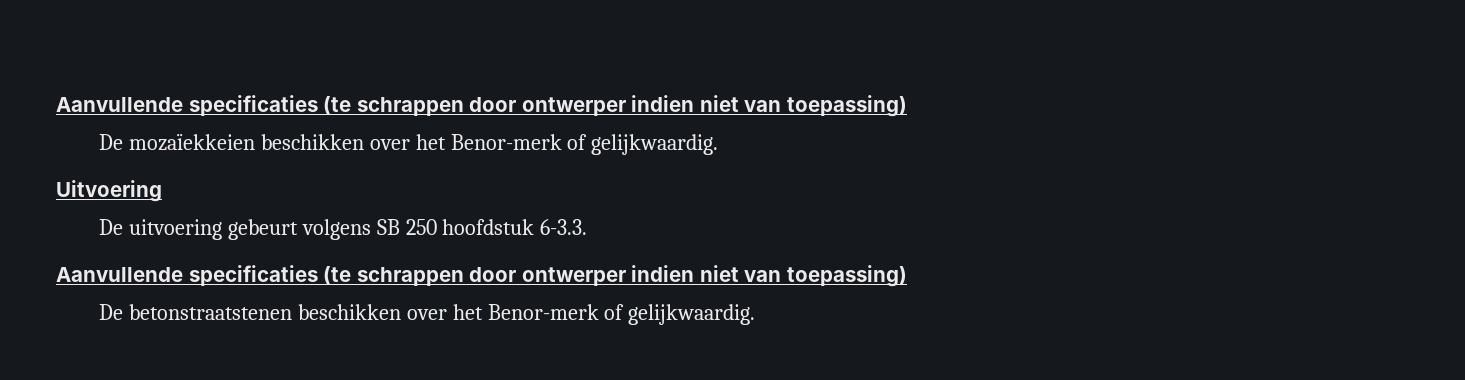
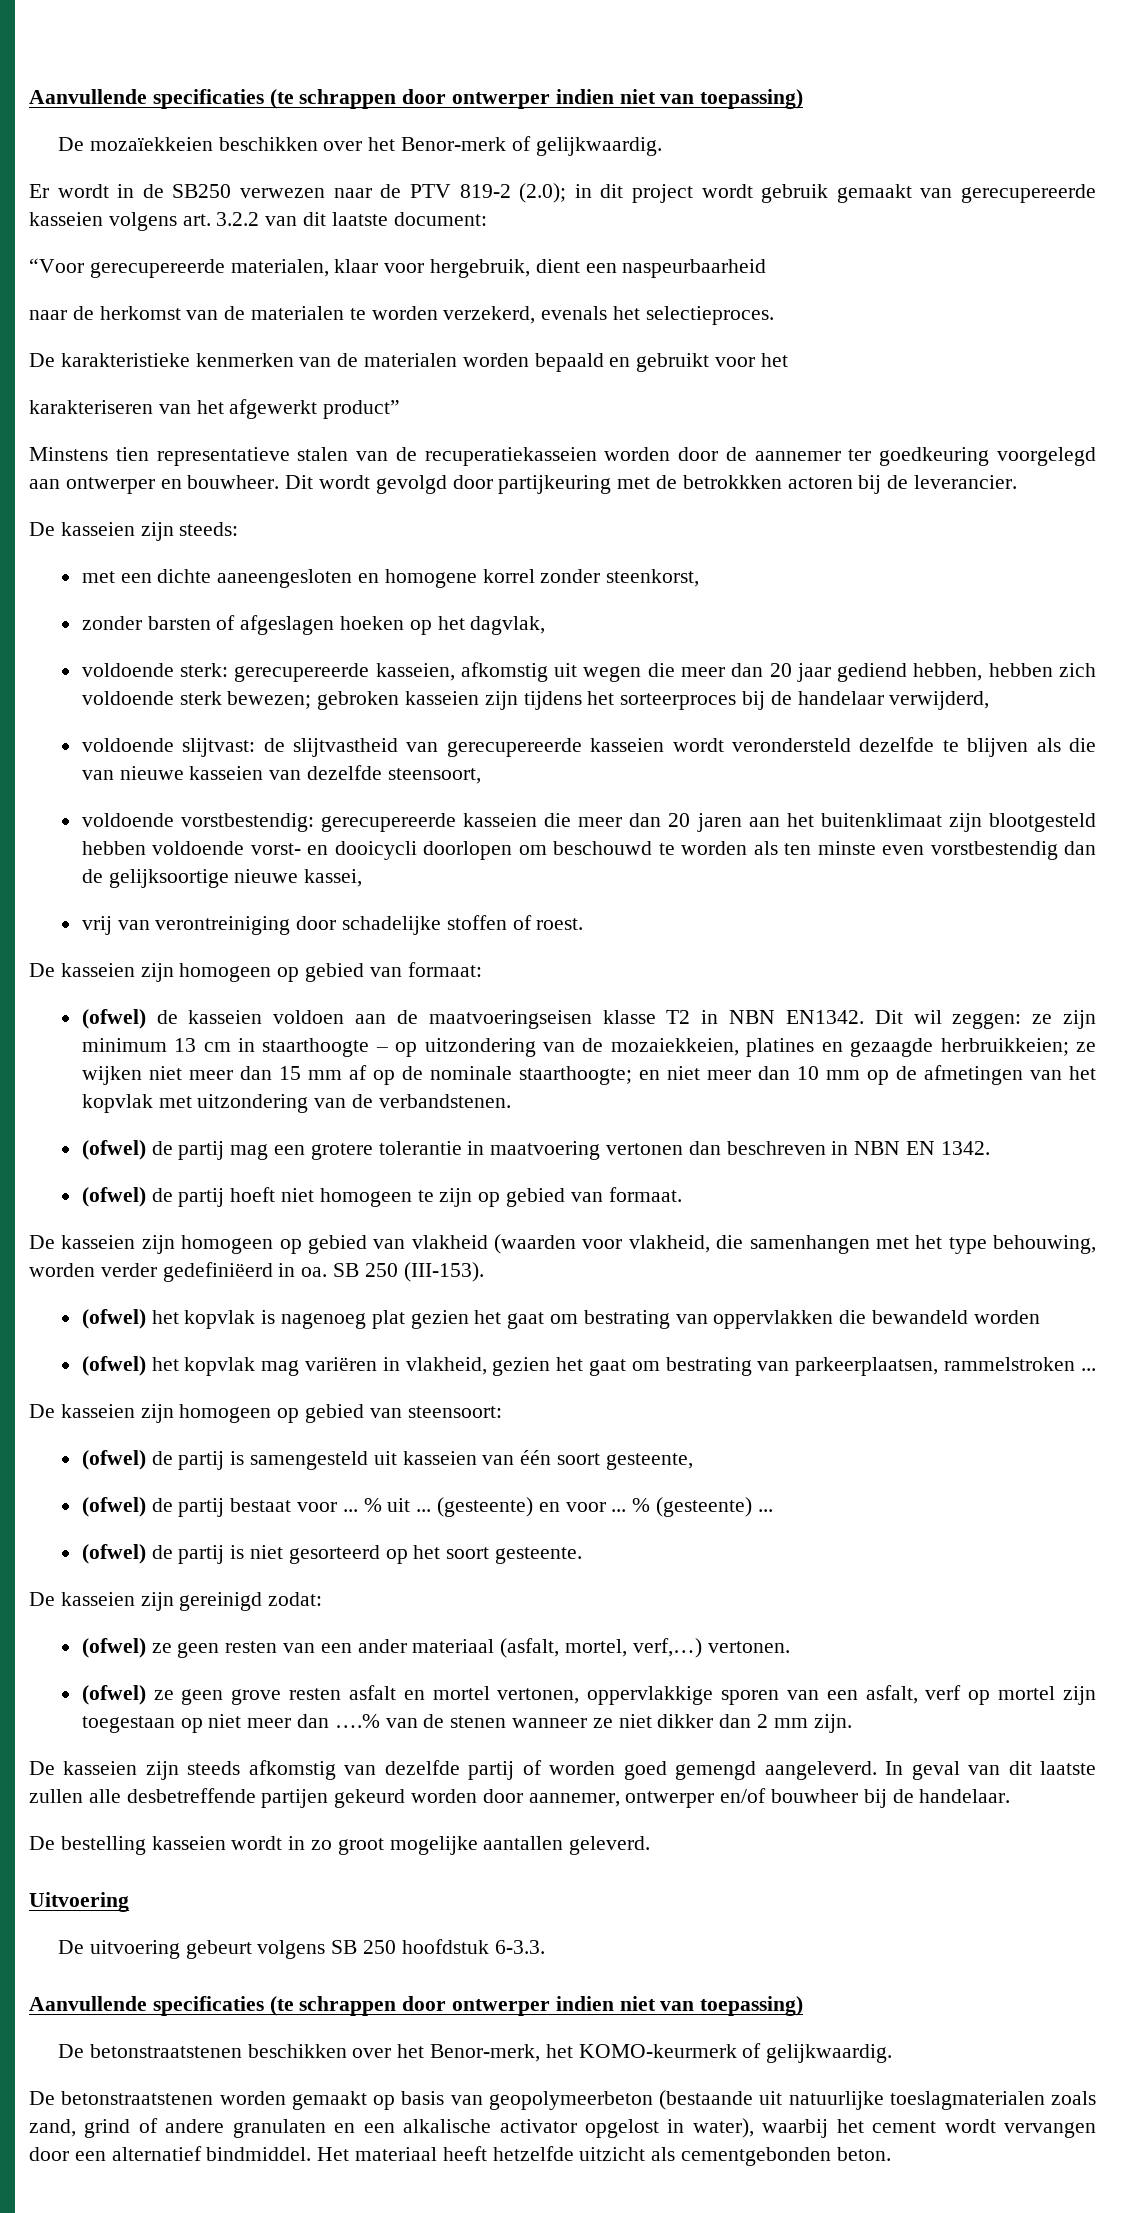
(719, 144) none -> [29,183,1096,203] [29,212,487,231] [29,258,767,278] [29,306,774,325] [29,353,788,372] [29,399,401,419] [29,447,1096,466] [29,475,1018,494] [29,522,239,541] [81,569,700,588] [81,615,546,635] [81,662,1096,682] [81,691,990,710] [81,737,1096,757] [81,765,481,784] [81,813,1096,832] [81,841,1096,860] [81,869,363,888] [81,915,584,935] [29,962,482,982] [81,1009,1097,1029] [81,1038,1096,1057] [81,1065,1096,1085] [81,1094,511,1113] [81,1140,990,1160] [81,1187,682,1207] [29,1234,1096,1254] [29,1262,484,1282] [81,1309,1040,1329] [81,1356,1096,1376] [29,1404,502,1423] [81,1450,693,1470] [81,1497,773,1517] [81,1544,582,1564] [29,1592,323,1611] [81,1638,790,1658] [81,1685,1097,1705] [81,1714,852,1733] [29,1760,1096,1780] [29,1788,1011,1808] [29,1836,651,1855] // Er wordt in de SB250 verwezen naar de PTV 819-2 (2.0); in dit project wordt gebruik gemaakt van gerecupereerde kasseien volgens art. 3.2.2 van dit laatste document: // “Voor gerecupereerde materialen, klaar voor hergebruik, dient een naspeurbaarheid // naar de herkomst van de materialen te worden verzekerd, evenals het selectieproces. // De karakteristieke kenmerken van de materialen worden bepaald en gebruikt voor het // karakteriseren van het afgewerkt product” // Minstens tien representatieve stalen van de recuperatiekasseien worden door de aannemer ter goedkeuring voorgelegd aan ontwerper en bouwheer. Dit wordt gevolgd door partijkeuring met de betrokkken actoren bij de leverancier. // De kasseien zijn steeds: // met een dichte aaneengesloten en homogene korrel zonder steenkorst, // zonder barsten of afgeslagen hoeken op het dagvlak, // voldoende sterk: gerecupereerde kasseien, afkomstig uit wegen die meer dan 20 jaar gediend hebben, hebben zich voldoende sterk bewezen; gebroken kasseien zijn tijdens het sorteerproces bij de handelaar verwijderd, // voldoende slijtvast: de slijtvastheid van gerecupereerde kasseien wordt verondersteld dezelfde te blijven als die van nieuwe kasseien van dezelfde steensoort, // voldoende vorstbestendig: gerecupereerde kasseien die meer dan 20 jaren aan het buitenklimaat zijn blootgesteld hebben voldoende vorst- en dooicycli doorlopen om beschouwd te worden als ten minste even vorstbestendig dan de gelijksoortige nieuwe kassei, // vrij van verontreiniging door schadelijke stoffen of roest. // De kasseien zijn homogeen op gebied van formaat: // (ofwel) de kasseien voldoen aan de maatvoeringseisen klasse T2 in NBN EN1342. Dit wil zeggen: ze zijn minimum 13 cm in staarthoogte – op uitzondering van de mozaiekkeien, platines en gezaagde herbruikkeien; ze wijken niet meer dan 15 mm af op de nominale staarthoogte; en niet meer dan 10 mm op de afmetingen van het kopvlak met uitzondering van de verbandstenen. // (ofwel) de partij mag een grotere tolerantie in maatvoering vertonen dan beschreven in NBN EN 1342. // (ofwel) de partij hoeft niet homogeen te zijn op gebied van formaat. // De kasseien zijn homogeen op gebied van vlakheid (waarden voor vlakheid, die samenhangen met het type behouwing, worden verder gedefiniëerd in oa. SB 250 (III-153). // (ofwel) het kopvlak is nagenoeg plat gezien het gaat om bestrating van oppervlakken die bewandeld worden // (ofwel) het kopvlak mag variëren in vlakheid, gezien het gaat om bestrating van parkeerplaatsen, rammelstroken ... // De kasseien zijn homogeen op gebied van steensoort: // (ofwel) de partij is samengesteld uit kasseien van één soort gesteente, // (ofwel) de partij bestaat voor ... % uit ... (gesteente) en voor ... % (gesteente) ... // (ofwel) de partij is niet gesorteerd op het soort gesteente. // De kasseien zijn gereinigd zodat: // (ofwel) ze geen resten van een ander materiaal (asfalt, mortel, verf,…) vertonen. // (ofwel) ze geen grove resten asfalt en mortel vertonen, oppervlakkige sporen van een asfalt, verf op mortel zijn toegestaan op niet meer dan ….% van de stenen wanneer ze niet dikker dan 2 mm zijn. // De kasseien zijn steeds afkomstig van dezelfde partij of worden goed gemengd aangeleverd. In geval van dit laatste zullen alle desbetreffende partijen gekeurd worden door aannemer, ontwerper en/of bouwheer bij de handelaar. // De bestelling kasseien wordt in zo groot mogelijke aantallen geleverd.
[487,304,756,325] Benor-merk of gelijkwaardig. -> [430,2043,893,2063] [29,2090,1096,2110] [29,2118,1096,2138] [29,2146,891,2166] Benor-merk, het KOMO-keurmerk of gelijkwaardig. // De betonstraatstenen worden gemaakt op basis van geopolymeerbeton (bestaande uit natuurlijke toeslagmaterialen zoals zand, grind of andere granulaten en een alkalische activator opgelost in water), waarbij het cement wordt vervangen door een alternatief bindmiddel. Het materiaal heeft hetzelfde uitzicht als cementgebonden beton.

